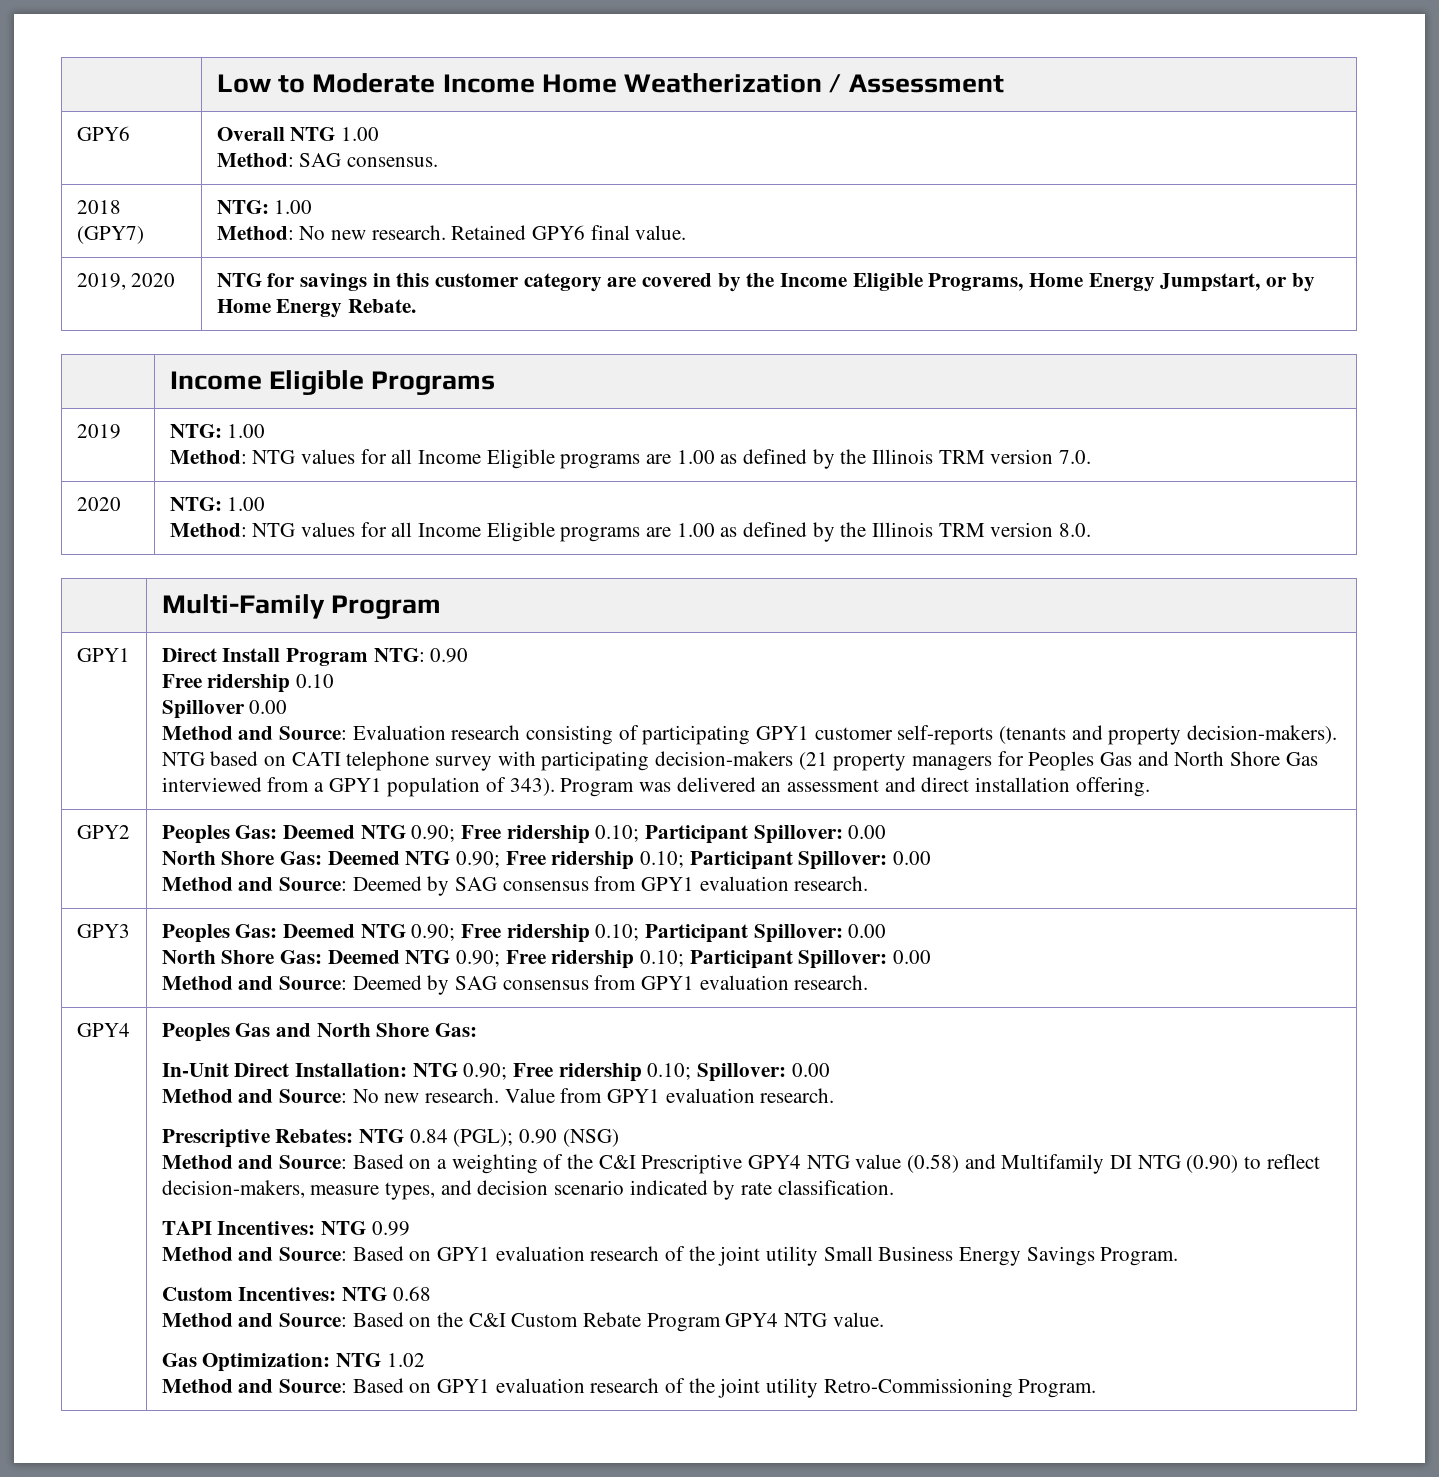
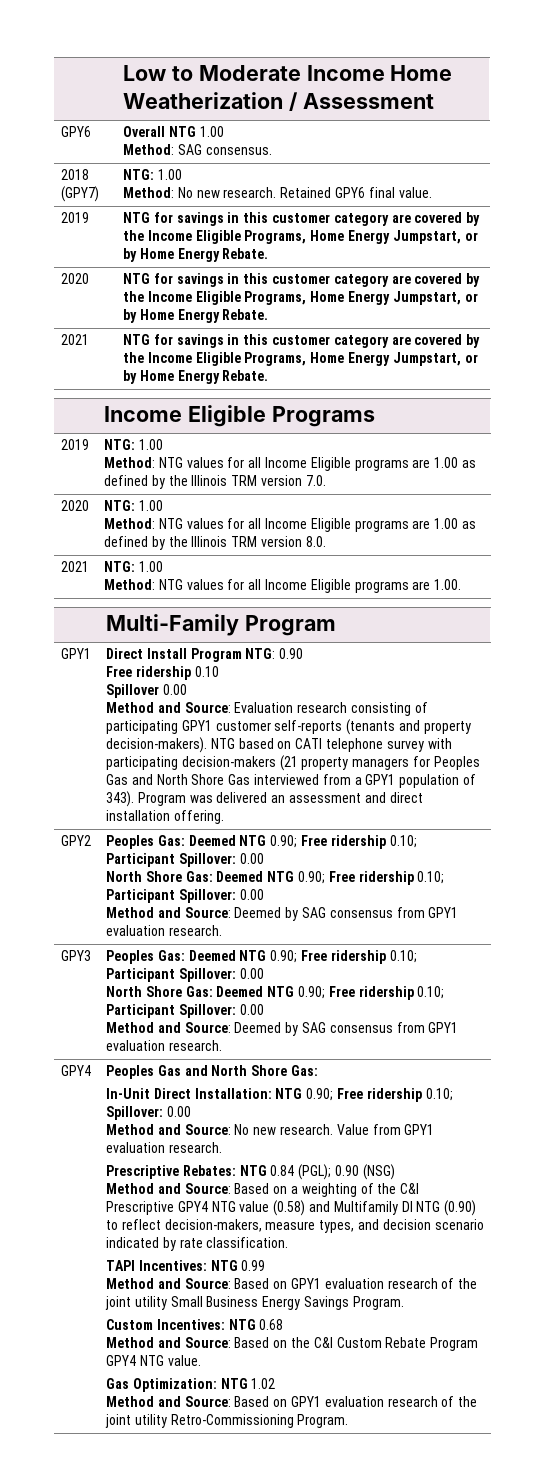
[76,273,126,290] 2019, -> [61,212,90,223] [123,212,481,226] [123,230,478,244] [123,248,269,262] 2019 | NTG for savings in this customer category are covered by the Income Eligible Programs, Home Energy Jumpstart, or by Home Energy Rebate. //
(417, 306) none -> [61,334,90,345] [123,334,481,348] [123,352,478,366] [123,370,269,384] // 2021 | NTG for savings in this customer category are covered by the Income Eligible Programs, Home Energy Jumpstart, or by Home Energy Rebate.
(1092, 530) none -> [61,561,90,572] [104,561,163,572] [104,579,462,593] // 2021 | NTG: 1.00 // Method: NTG values for all Income Eligible programs are 1.00.

